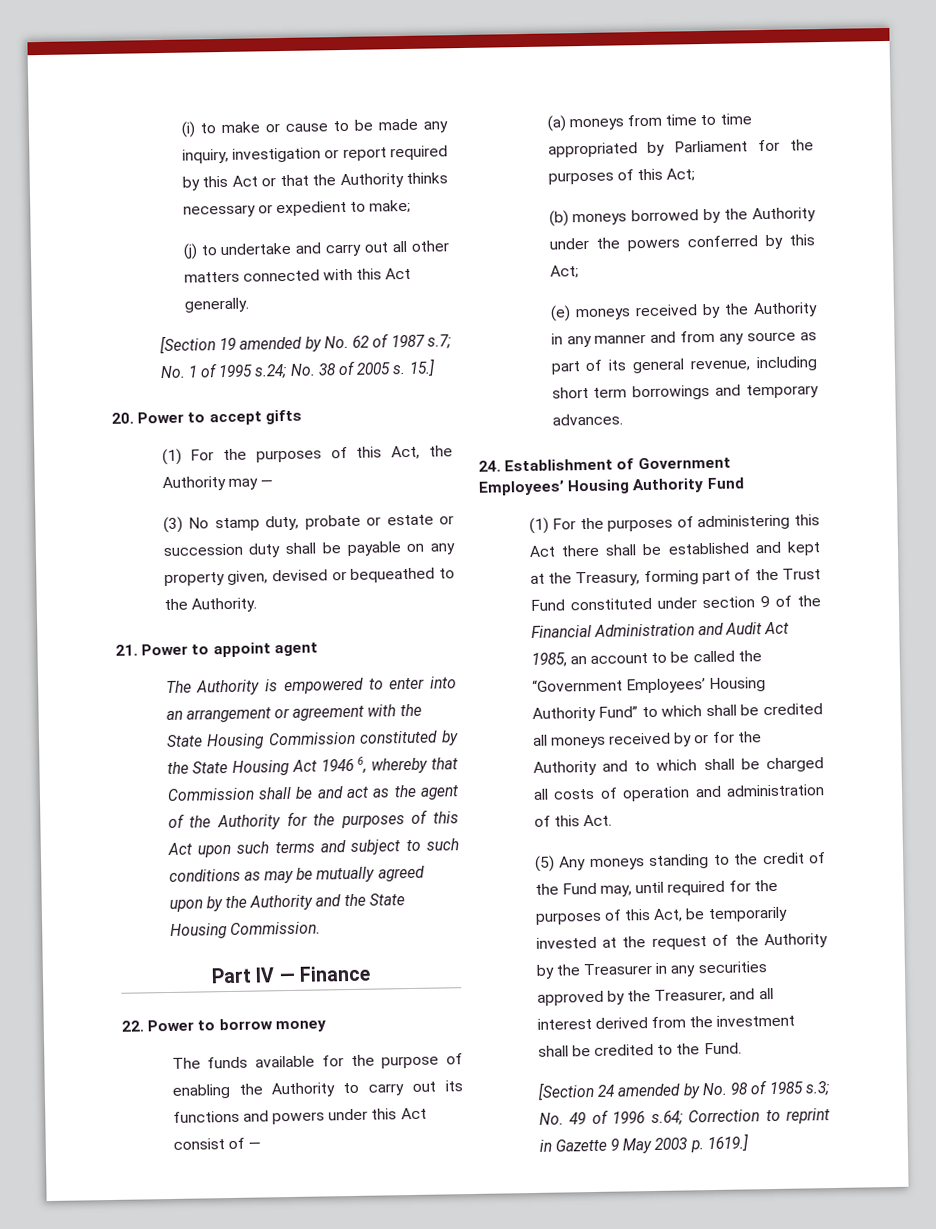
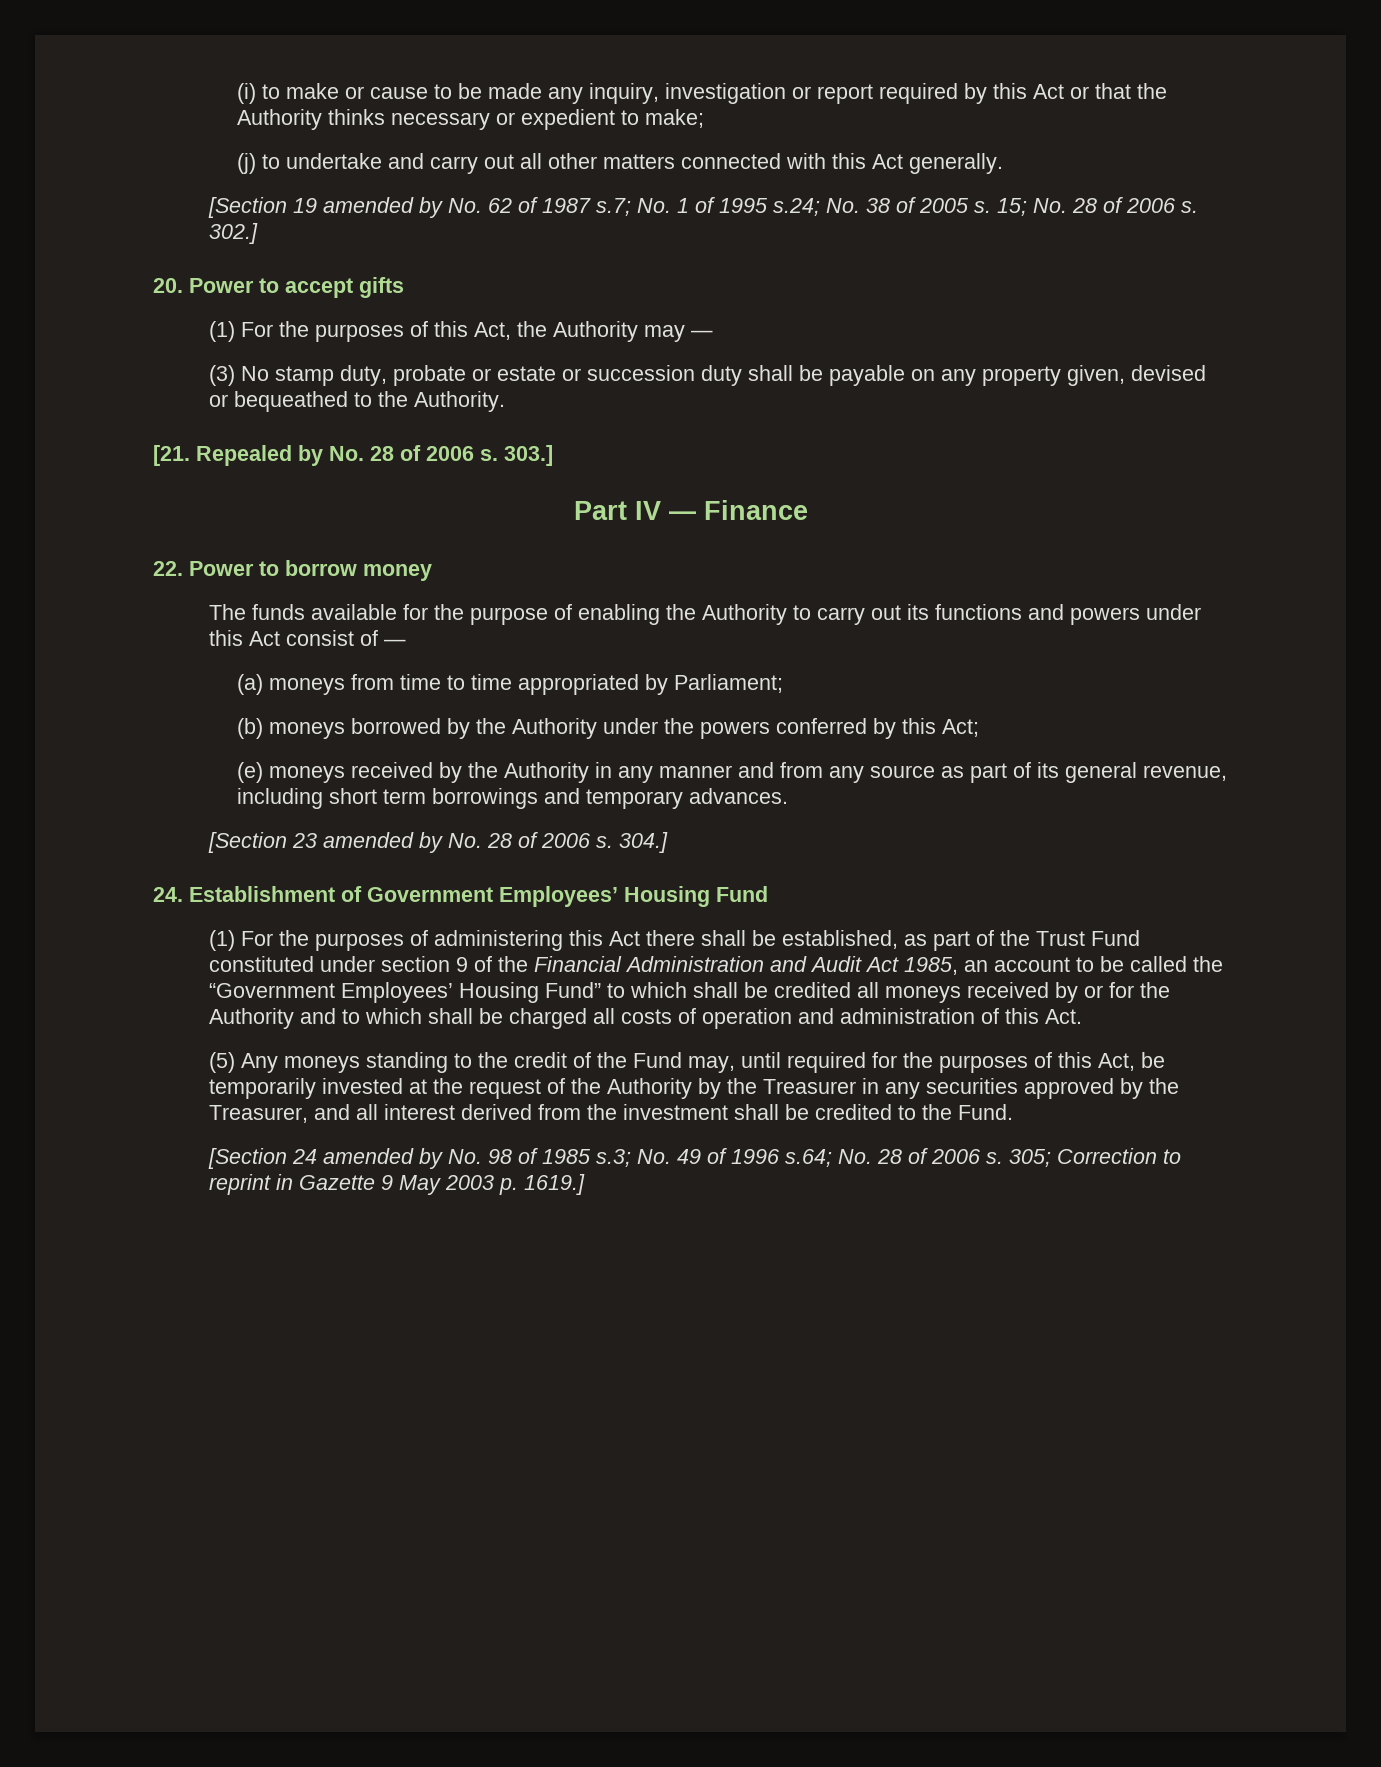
[408,358,436,377] 15.] -> [996,197,1198,216] [208,223,258,244] 15; No. 28 of 2006 s. 302.]
[115,642,318,658] [165,676,457,696] [165,703,422,723] [165,730,459,750] [166,756,458,776] [166,784,459,802] [167,809,459,831] [166,838,459,858] [168,865,425,884] [168,893,405,913] [169,921,321,939] 21. Power to appoint agent // The Authority is empowered to enter into an arrangement or agreement with the State Housing Commission constituted by the State Housing Act 1946 6, whereby that Commission shall be and act as the agent of the Authority for the purposes of this Act upon such terms and subject to such conditions as may be mutually agreed upon by the Authority and the State Housing Commission. -> [153,445,553,466] [21. Repealed by No. 28 of 2006 s. 303.]
[674,139,814,153] [547,168,696,185] Parliament for the purposes of this Act; -> [673,674,783,693] Parliament;
(623, 419) none -> [207,832,668,853] // [Section 23 amended by No. 28 of 2006 s. 304.]
[632,478,705,494] Authority -> (710, 896) none
[667,541,821,556] [529,570,699,587] established and kept at the Treasury, forming -> [781,930,927,949] established, as
[531,706,596,722] Authority -> (539, 992) none
(683, 1118) none -> [837,1148,1051,1167] No. 28 of 2006 s. 305;

